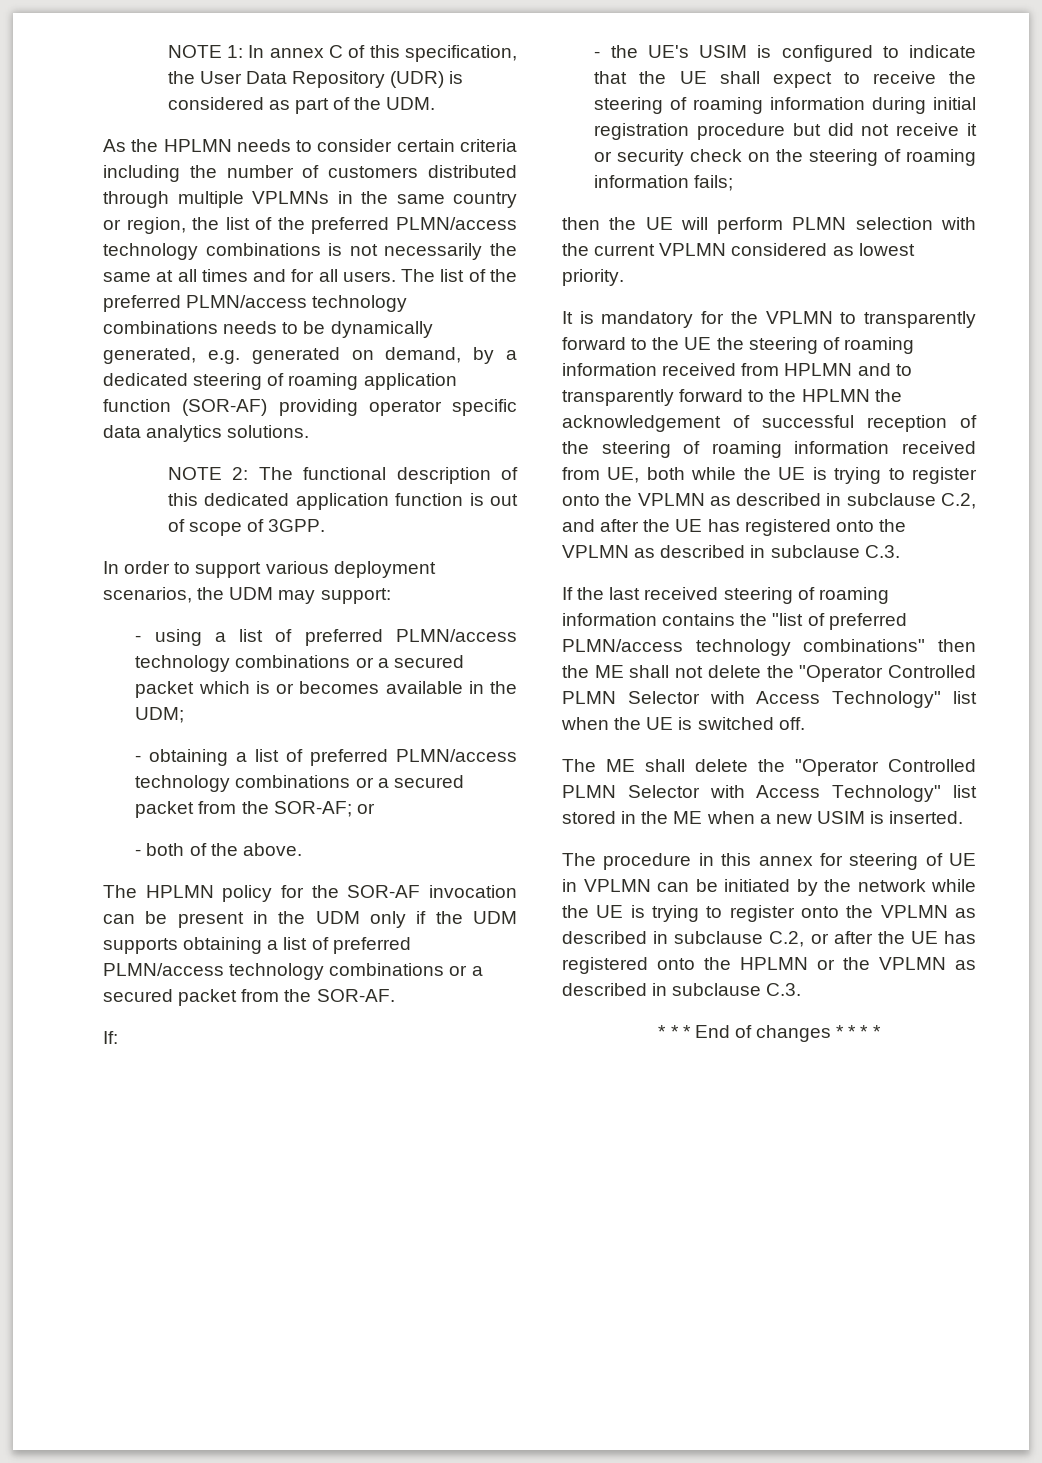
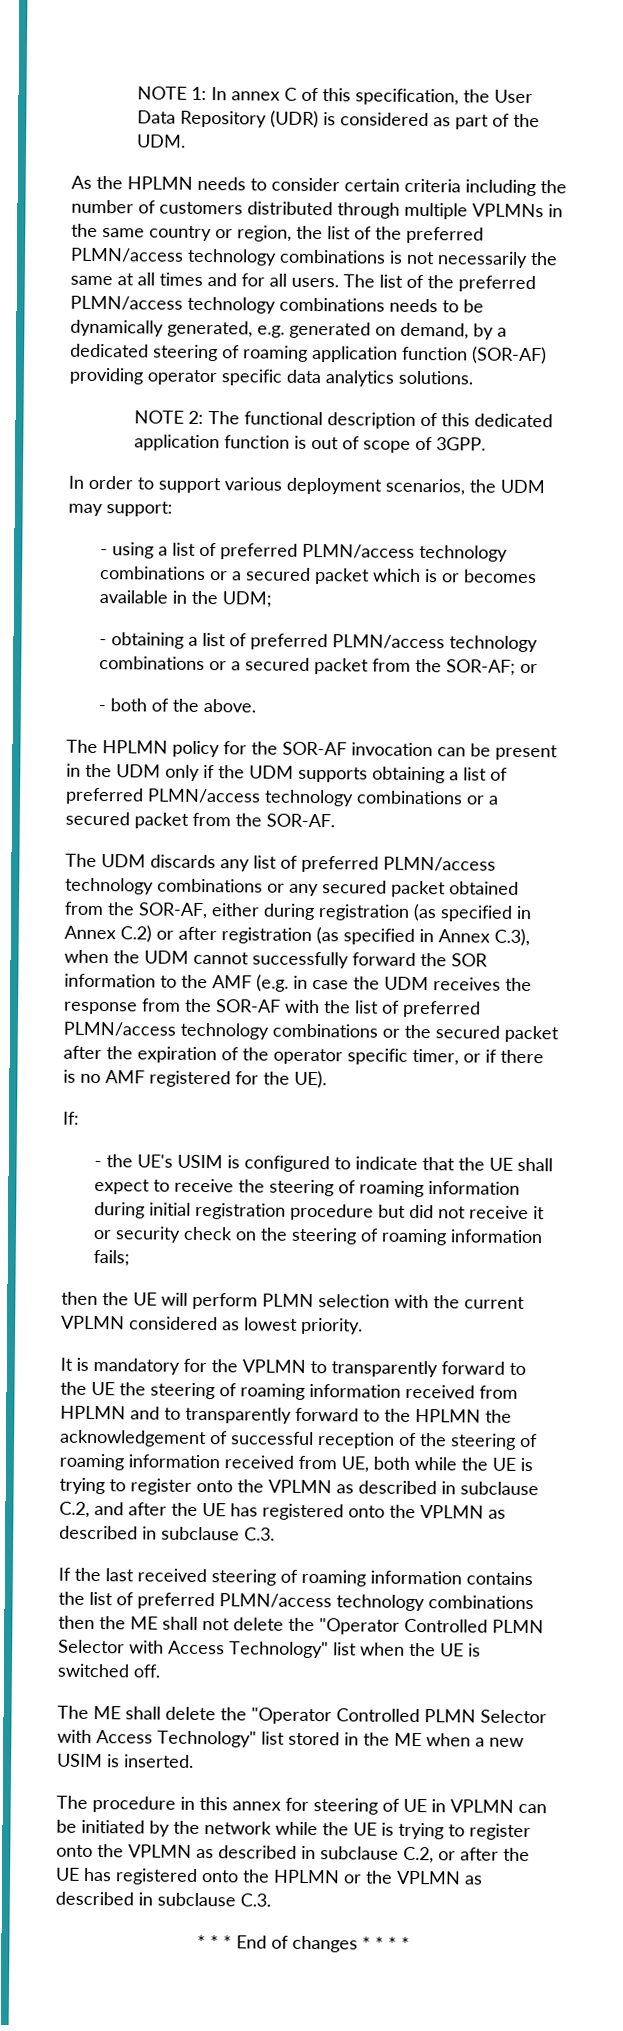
(395, 995) none -> [65,853,496,873] [65,877,519,898] [64,901,532,922] [64,925,530,947] [64,949,488,969] [64,973,532,992] [64,998,481,1018] [63,1021,559,1043] [63,1045,544,1066] [63,1069,327,1089] // The UDM discards any list of preferred PLMN/access technology combinations or any secured packet obtained from the SOR-AF, either during registration (as specified in Annex C.2) or after registration (as specified in Annex C.3), when the UDM cannot successfully forward the SOR information to the AMF (e.g. in case the UDM receives the response from the SOR-AF with the list of preferred PLMN/access technology combinations or the secured packet after the expiration of the operator specific timer, or if there is no AMF registered for the UE).
[772,613,907,630] [562,639,926,656] "list of preferred PLMN/access technology combinations" -> [89,1591,534,1612] list of preferred PLMN/access technology combinations

